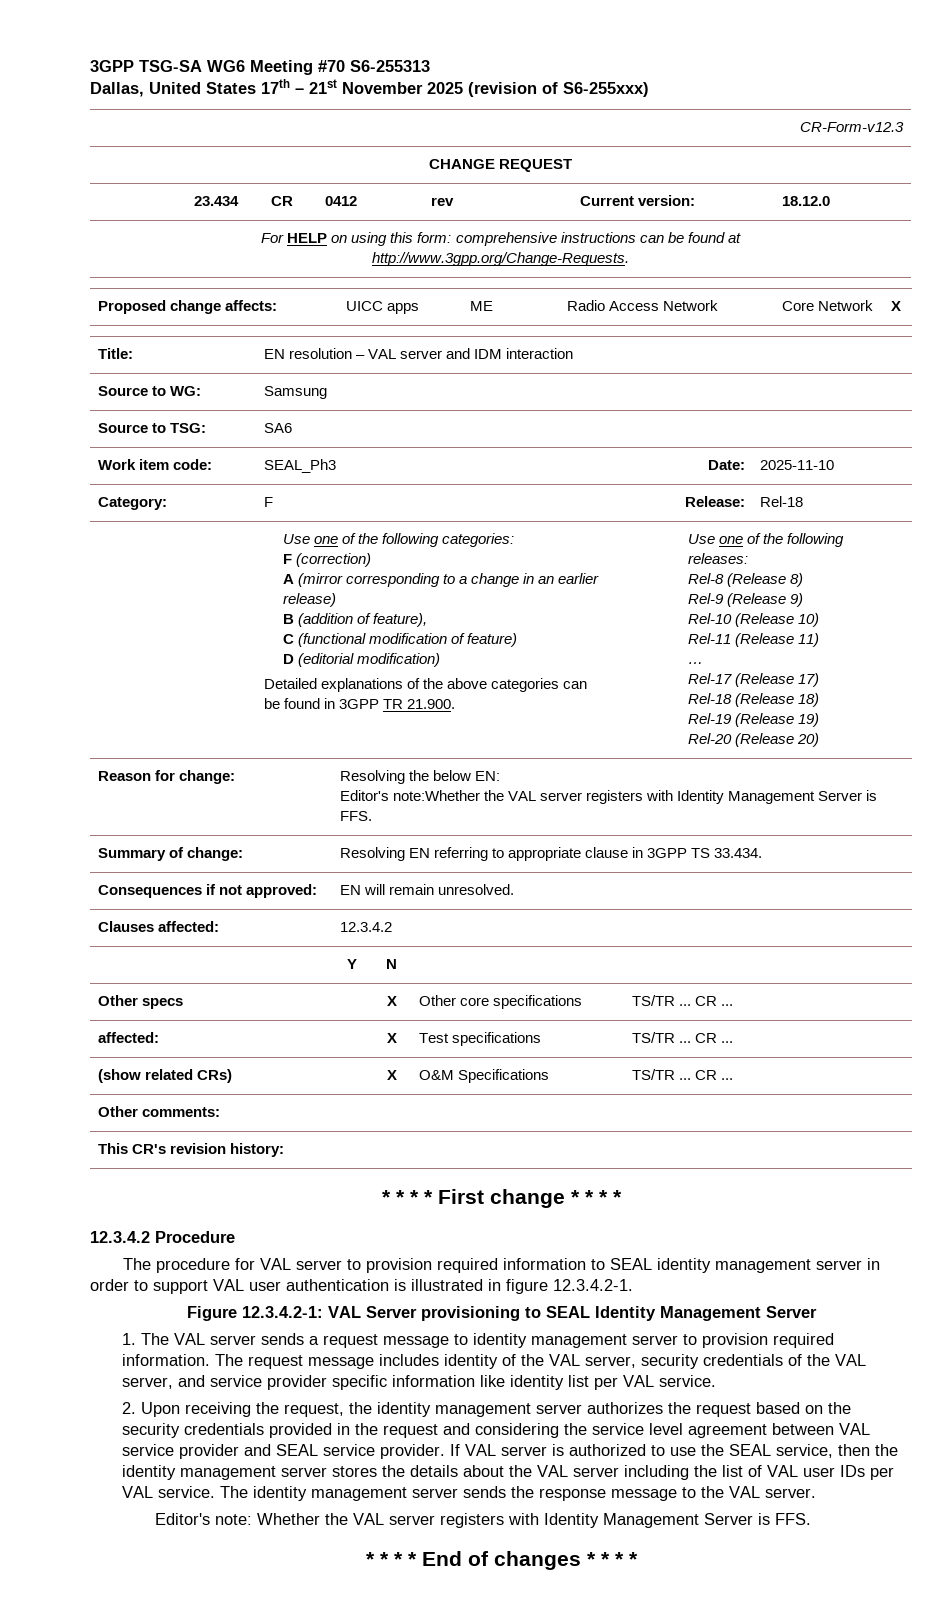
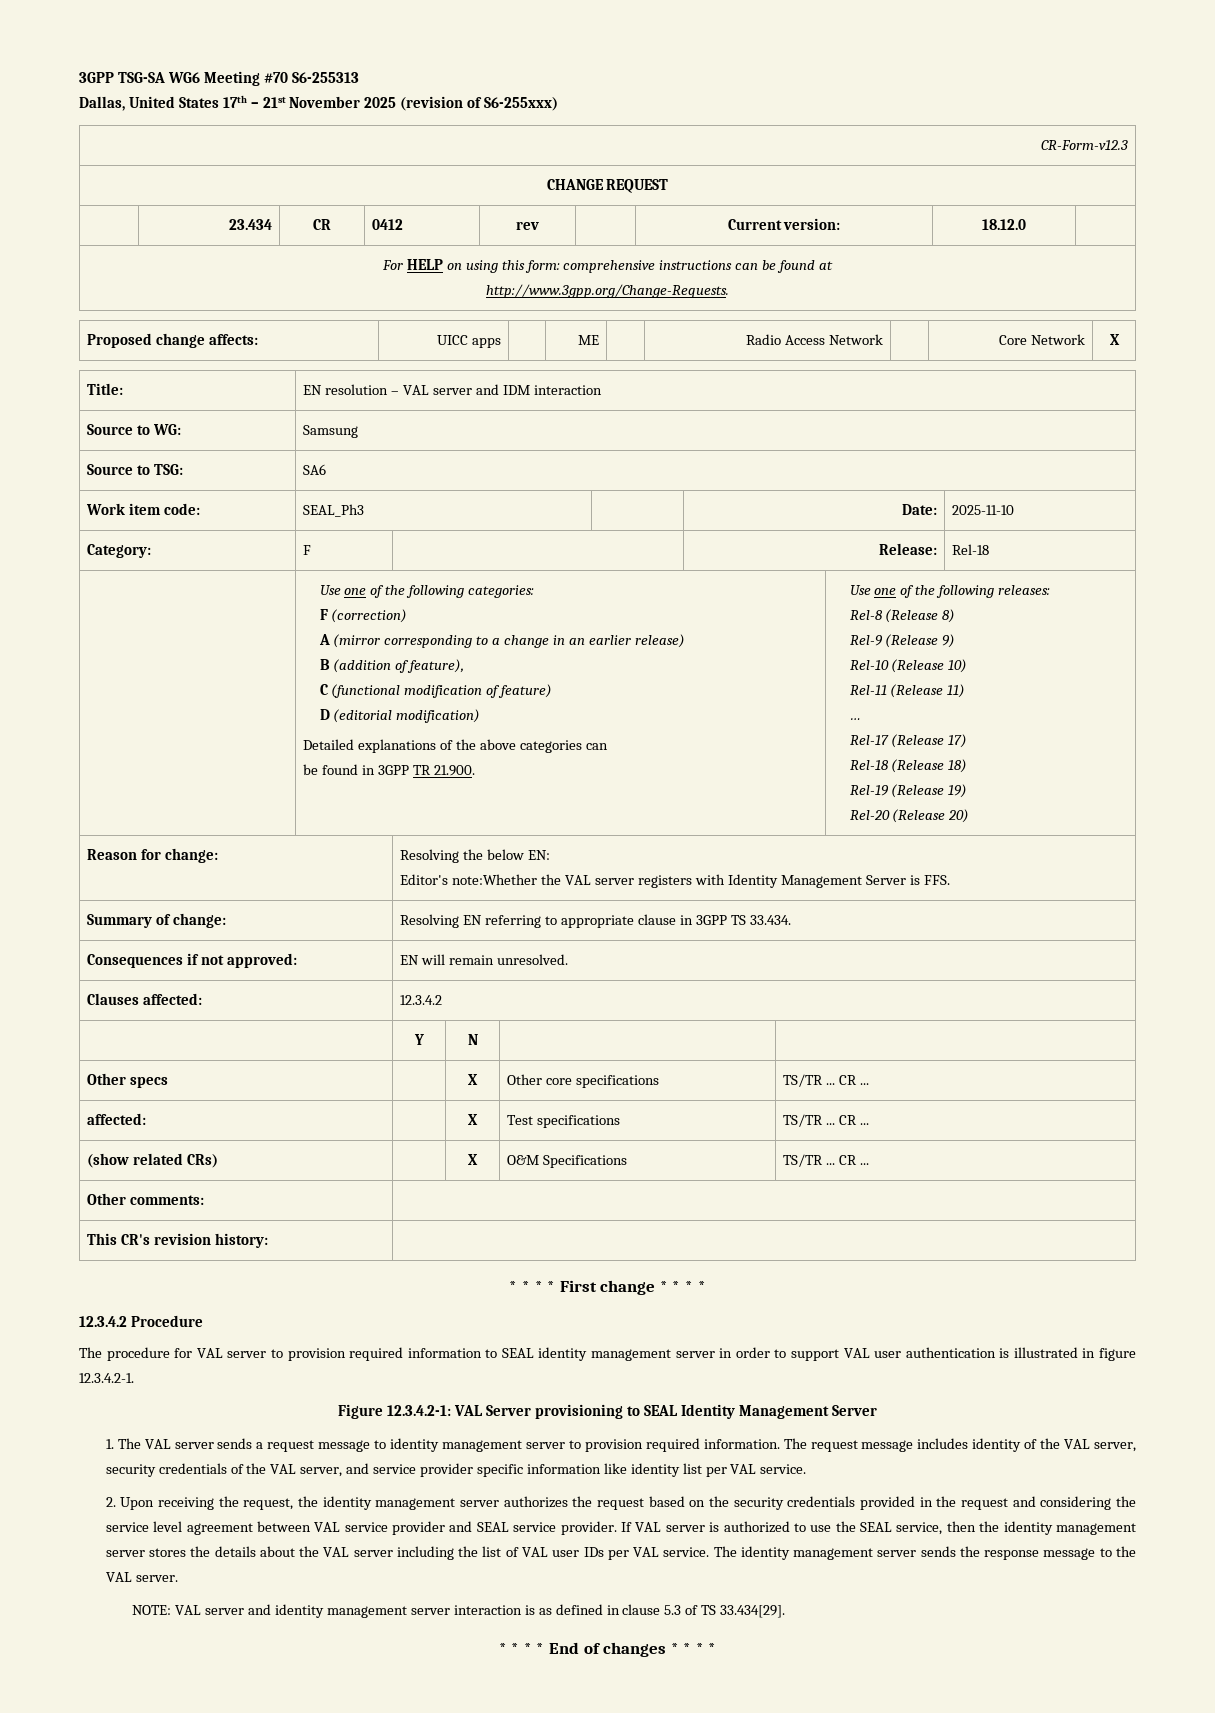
[154,1513,811,1528] Editor's note: Whether the VAL server registers with Identity Management Server is FFS. -> [132,1604,786,1618] NOTE: VAL server and identity management server interaction is as defined in clause 5.3 of TS 33.434[29].

